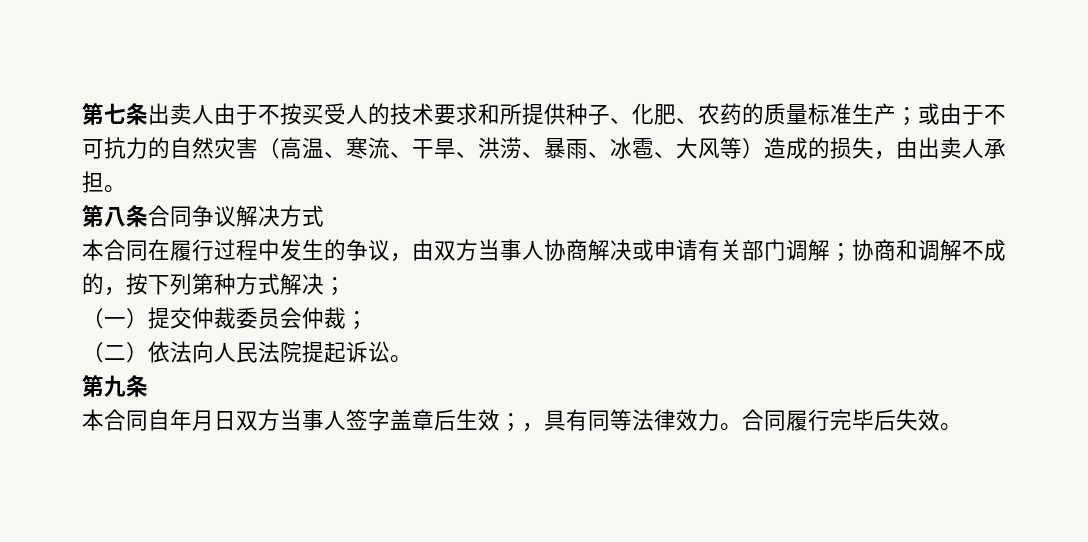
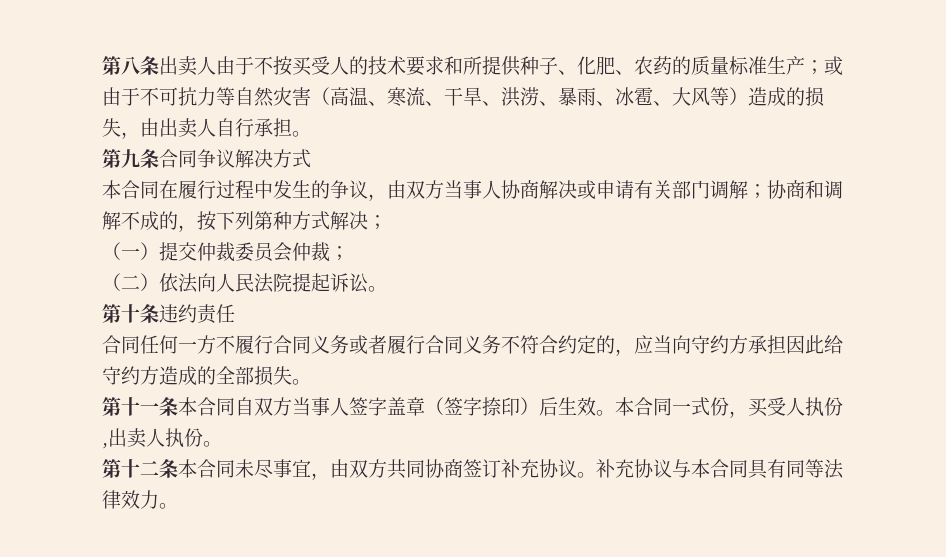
[82,103,126,125] 第七 -> [102,56,140,75] 第八
[148,137,170,159] 的 -> [216,87,235,106] 等
(984, 148) none -> [216,118,254,137] 自行
[104,207,126,227] 八 -> [121,149,140,168] 九
[104,375,148,397] 九条 // -> [121,304,235,324] [102,335,843,356] [102,366,311,386] [102,397,178,416] 十条违约责任 // 合同任何一方不履行合同义务或者履行合同义务不符合约定的，应当向守约方承担因此给守约方造成的全部损失。 // 第十一条
[170,409,236,431] 年月日 -> (254, 406) none
[434,409,544,432] 后生效；， -> [425,397,843,418] [102,428,222,449] [102,459,748,480] （签字捺印）后生效。本合同一式份，买受人执份,出卖人执份。 // 第十二条本合同未尽事宜，由双方共同协商签订补充协议。补充协议与本合同
[742,409,962,431] 合同履行完毕后失效。 -> (178, 506) none

